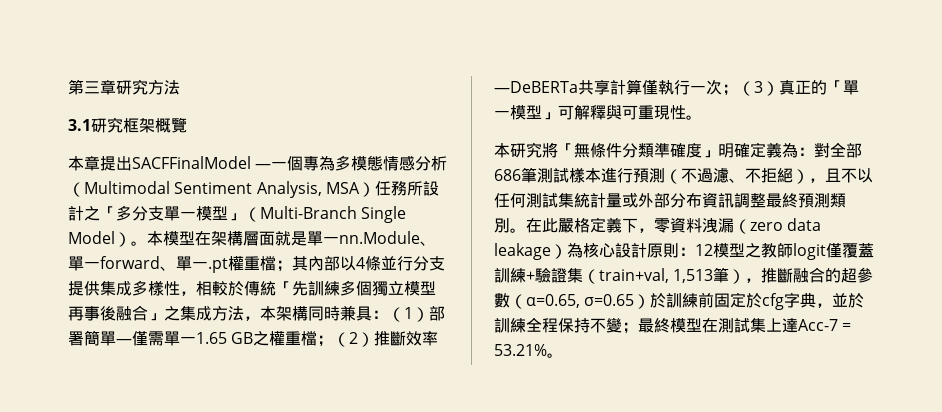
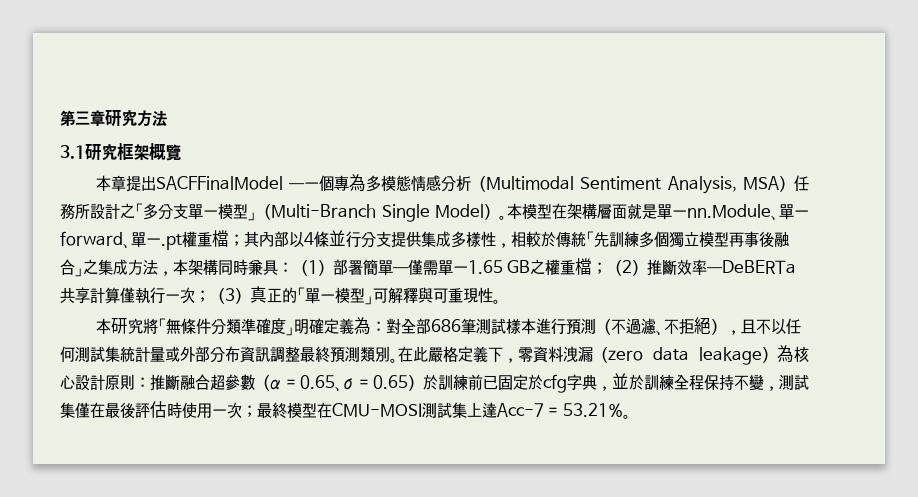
[695,243,874,260] [494,267,762,284] 12模型之教師logit僅覆蓋訓練+驗證集（train+val, 1,513筆）， -> (150, 382) none
[825,268,842,283] 的 -> (210, 382) none
[526,294,635,308] α=0.65, σ=0.65 -> [270,375,408,392] α = 0.65、σ = 0.65
(715, 300) none -> [483,375,498,390] 已
(622, 325) none -> [764,374,809,391] [60,401,242,419] ，測試集僅在最後評估時使用一次
(718, 325) none -> [332,403,422,417] CMU-MOSI

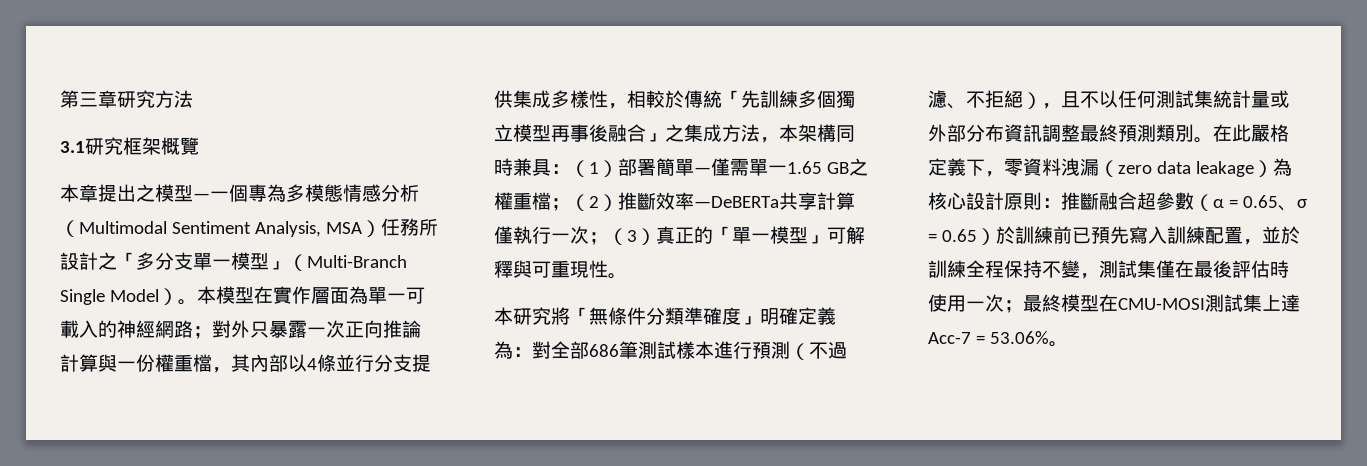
[155,176,283,190] SACFFinalModel -> [136,184,193,202] 之模型
[567,203,809,221] [60,230,244,250] 架構層面就是單一nn.Module、單一forward、單一.pt權重檔； -> [272,286,425,304] [60,320,421,339] [60,354,231,373] 實作層面為單一可載入的神經網路；對外只暴露一次正向推論計算與一份權重檔，
[498,374,597,393] 固定於cfg字典 -> [1090,226,1243,244] 預先寫入訓練配置
[562,403,623,417] 53.21% -> [989,331,1049,344] 53.06%

